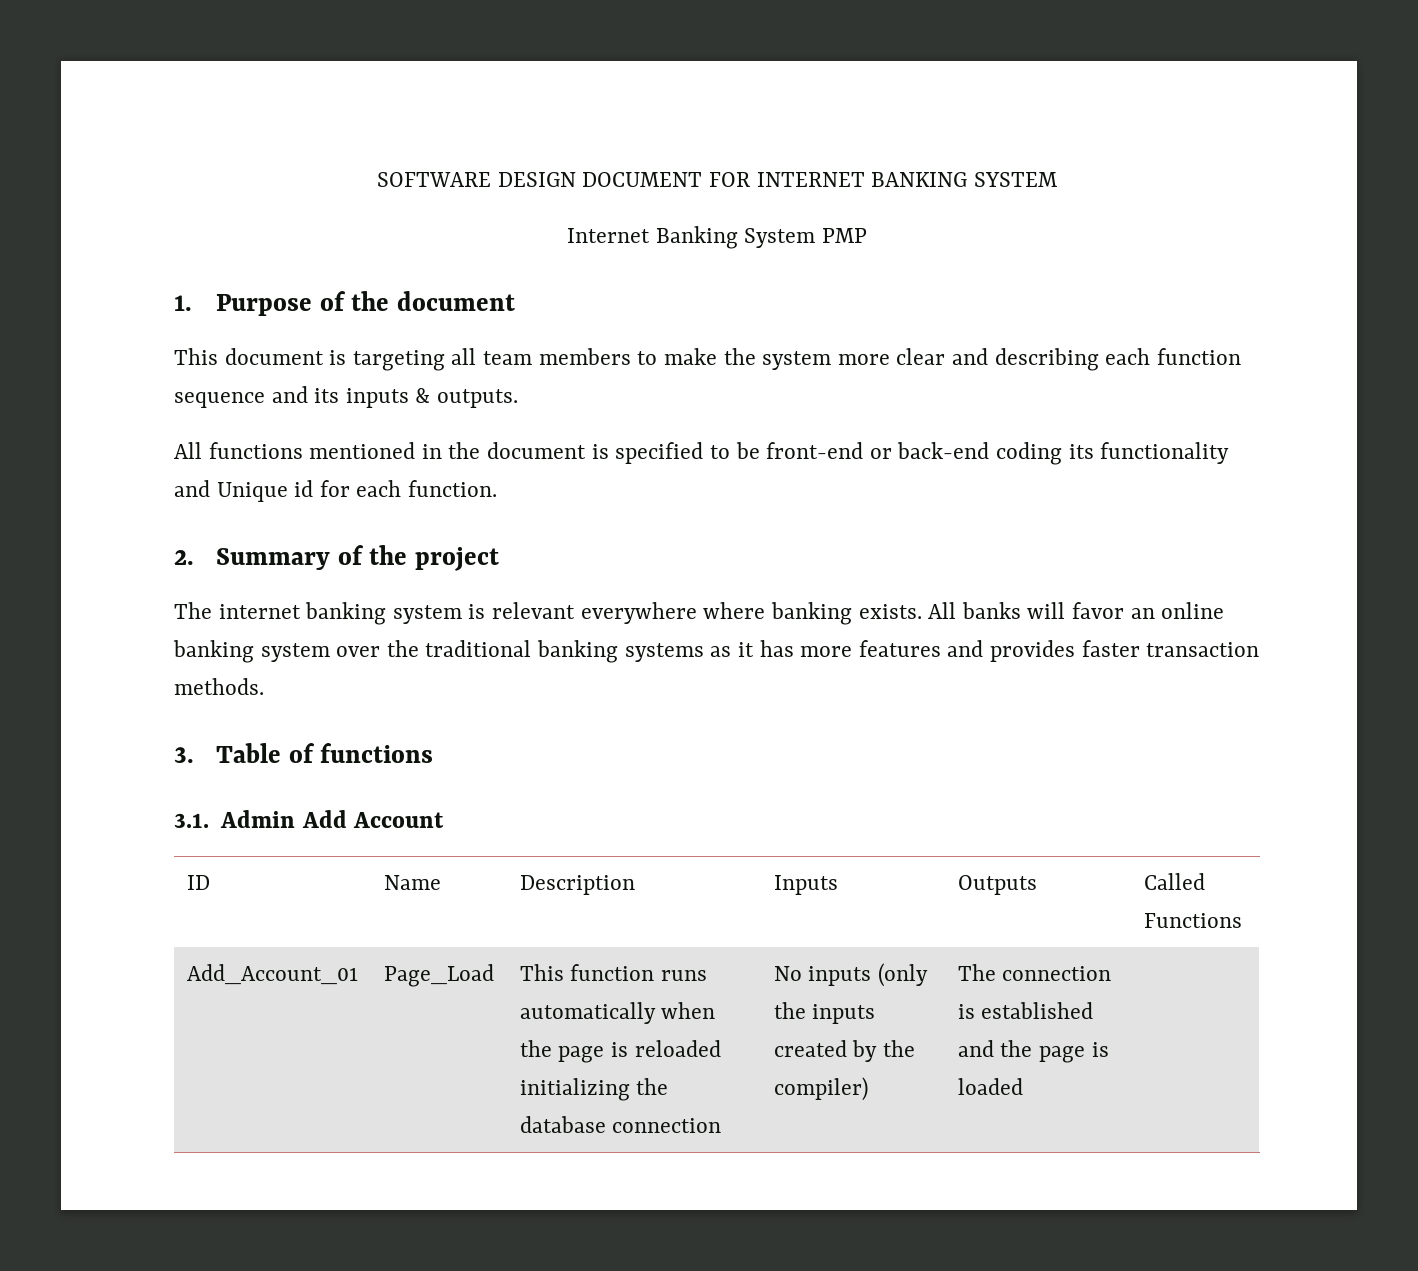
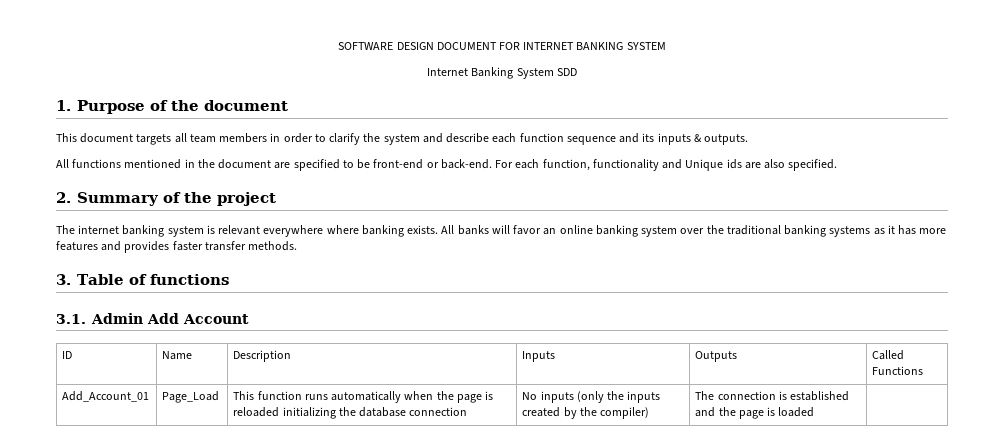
[821,228,867,243] PMP -> [556,68,577,76] SDD
[329,350,445,371] is targeting -> [136,134,172,145] targets
[637,348,1099,371] to make the system more clear and describing -> [270,133,490,145] in order to clarify the system and describe
[591,444,609,459] is -> [274,162,291,169] are
[897,442,1230,465] [174,480,498,502] back-end coding its functionality and Unique id for each function. -> [440,159,838,171] back-end. For each function, functionality and Unique ids are also specified.
[1146,642,1260,657] transaction -> [204,241,246,251] transfer

